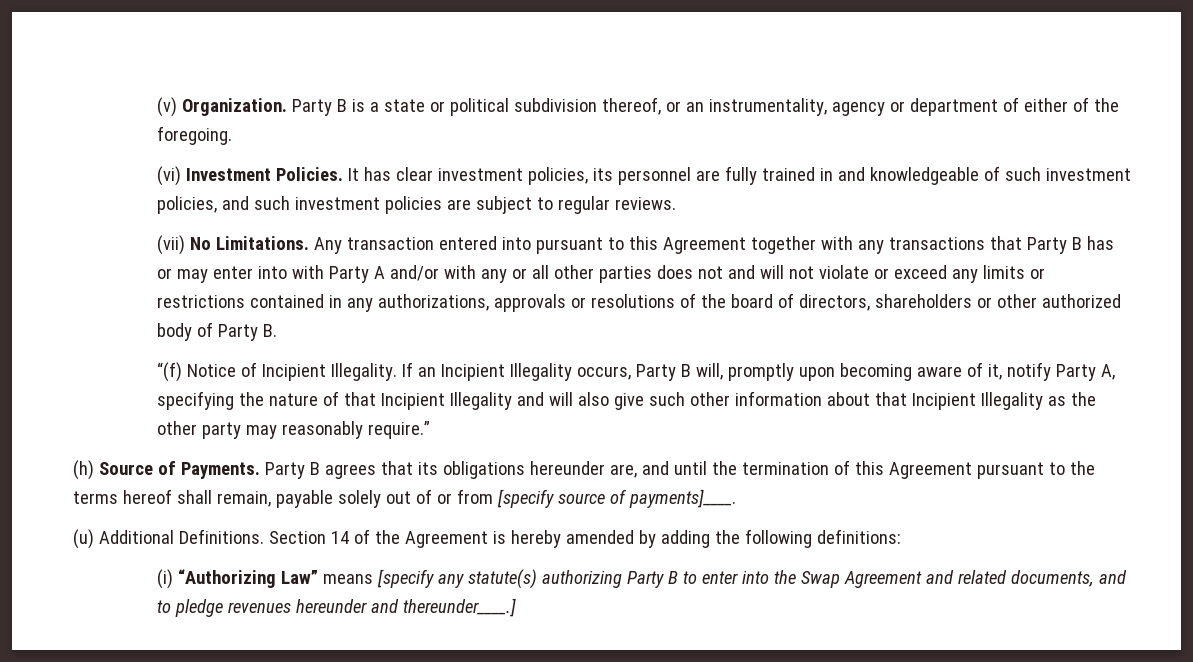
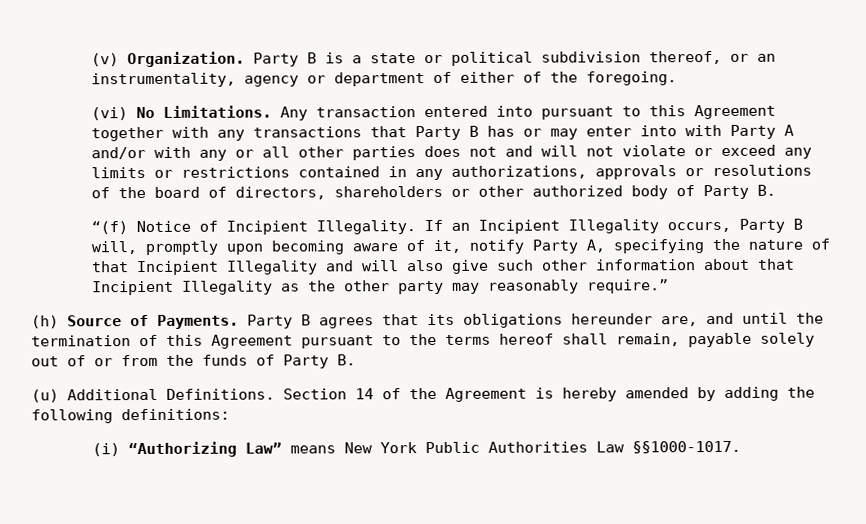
[185,166,1131,185] [156,196,676,214] [156,235,185,255] Investment Policies. It has clear investment policies, its personnel are fully trained in and knowledgeable of such investment policies, and such investment policies are subject to regular reviews. // (vii) -> (128, 114) none
[496,489,736,508] [specify source of payments]____. -> [166,354,356,369] the funds of Party B.
[376,569,1127,589] [156,598,516,617] [specify any statute(s) authorizing Party B to enter into the Swap Agreement and related documents, and to pledge revenues hereunder and thereunder____.] -> [343,440,741,454] New York Public Authorities Law §§1000-1017.

